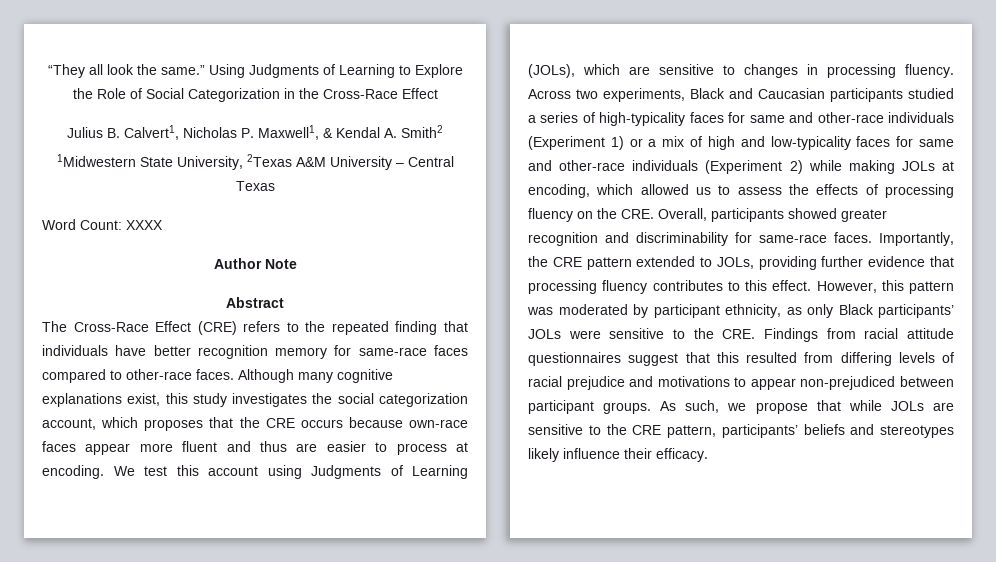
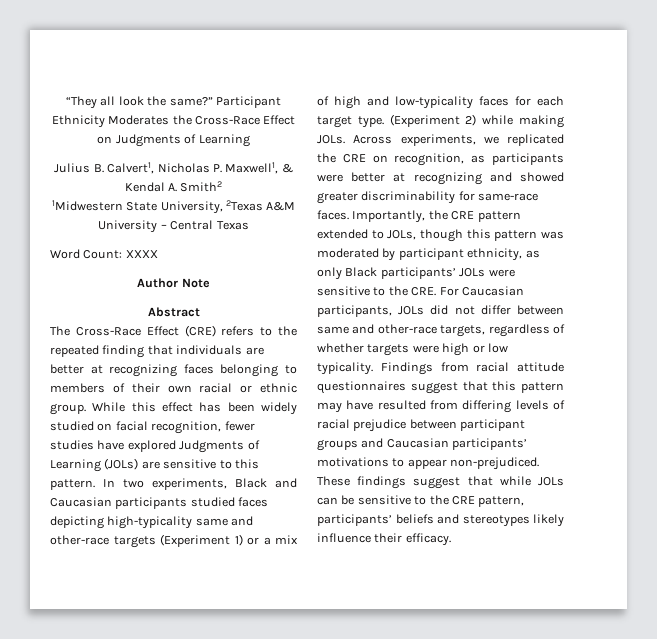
[160,64,463,78] [72,88,438,102] same.” Using Judgments of Learning to Explore the Role of Social Categorization in the Cross-Race Effect -> [169,96,281,108] [51,115,296,128] [97,134,250,147] same?” Participant Ethnicity Moderates the Cross-Race Effect on Judgments of Learning
[115,345,468,359] [42,369,393,383] [42,393,468,407] [42,417,468,431] [42,441,468,455] [42,465,468,479] [528,64,954,78] [528,89,571,99] have better recognition memory for same-race faces compared to other-race faces. Although many cognitive explanations exist, this study investigates the social categorization account, which proposes that the CRE occurs because own-race faces appear more fluent and thus are easier to process at encoding. We test this account using Judgments of Learning (JOLs), which are sensitive to changes in processing fluency. Across -> [245,347,264,355] [50,364,297,377] [50,383,297,393] [50,402,297,415] [50,421,255,434] [50,440,260,453] [50,458,259,472] [50,479,115,490] are better at recognizing faces belonging to members of their own racial or ethnic group. While this effect has been widely studied on facial recognition, fewer studies have explored Judgments of Learning (JOLs) are sensitive to this pattern. In
[528,112,954,126] a series of high-typicality faces for same and other-race individuals -> [238,497,269,507] [50,516,254,529] [50,535,156,548] faces depicting high-typicality same and other-race targets
[919,139,954,147] [528,160,954,174] [528,184,954,198] [528,208,887,222] [528,232,629,246] same and other-race individuals (Experiment 2) while making JOLs at encoding, which allowed us to assess the effects of processing fluency on the CRE. Overall, participants showed greater recognition and -> [537,96,564,106] [317,114,564,128] [317,134,564,146] [317,153,564,166] [317,172,564,185] [317,192,358,204] each target type. (Experiment 2) while making JOLs. Across experiments, we replicated the CRE on recognition, as participants were better at recognizing and showed greater
[758,256,954,270] [528,280,877,294] providing further evidence that processing fluency contributes to this effect. However, -> [420,229,463,242] though
(756, 334) none -> [439,286,524,296] [317,305,564,317] [317,324,565,337] [317,343,508,356] [317,362,373,375] For Caucasian participants, JOLs did not differ between same and other-race targets, regardless of whether targets were high or low typicality.
(739, 357) none -> [521,382,564,393] [317,400,374,413] pattern may have
[629,376,954,390] [528,400,808,414] and motivations to appear non-prejudiced between participant groups. As such, we propose -> [409,419,526,431] [317,438,528,451] [317,457,540,470] [317,476,461,489] between participant groups and Caucasian participants’ motivations to appear non-prejudiced. These findings suggest
[932,402,954,411] are -> [317,495,355,505] can be

